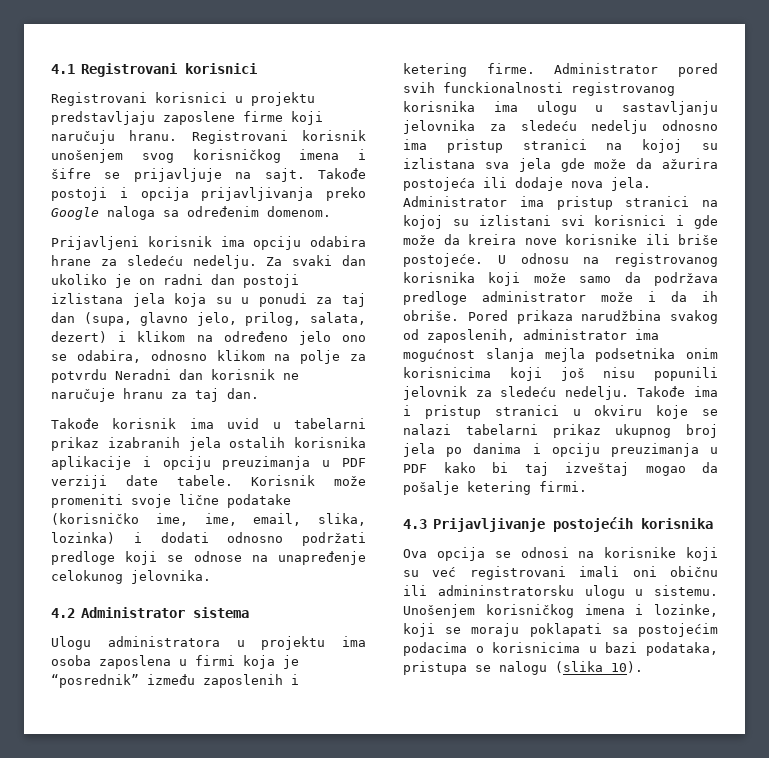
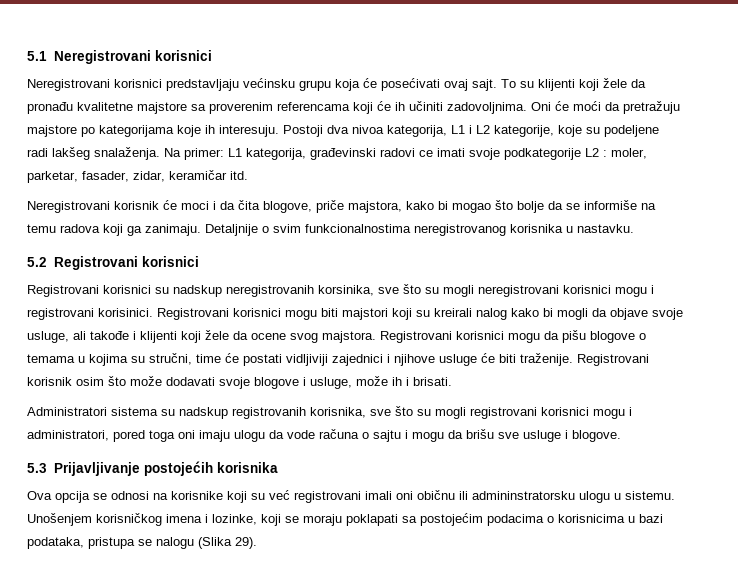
[51,63,258,77] [51,92,315,106] [51,111,323,125] [51,130,366,144] [51,149,366,163] [51,168,366,182] [51,187,366,201] [51,206,331,220] [51,236,366,250] [51,255,367,269] [51,274,299,288] [51,293,366,307] [51,312,366,326] [51,331,366,345] [51,350,367,364] [51,369,299,383] [51,388,259,402] [51,418,366,429] [51,437,366,451] [51,456,366,470] [51,475,366,489] [51,494,291,508] [51,513,366,526] [51,532,366,546] [51,551,366,565] [51,570,211,584] [51,607,250,618] [51,636,366,650] [51,655,299,669] [51,674,299,688] [403,63,718,77] [403,82,675,96] [403,101,718,115] [403,120,718,134] [403,139,718,153] [403,158,718,172] [403,177,651,191] [403,196,718,210] [403,215,718,229] [403,234,718,245] [403,253,718,267] [403,272,718,286] [403,291,718,305] [403,310,718,324] [403,329,659,343] [403,348,718,362] [403,367,718,381] [403,386,718,400] [403,405,718,419] [403,424,718,438] [403,443,718,457] [403,462,718,476] [403,481,587,495] [403,519,427,529] 4.1 Registrovani korisnici // Registrovani korisnici u projektu predstavljaju zaposlene firme koji naručuju hranu. Registrovani korisnik unošenjem svog korisničkog imena i šifre se prijavljuje na sajt. Takođe postoji i opcija prijavljivanja preko Google naloga sa određenim domenom. // Prijavljeni korisnik ima opciju odabira hrane za sledeću nedelju. Za svaki dan ukoliko je on radni dan postoji izlistana jela koja su u ponudi za taj dan (supa, glavno jelo, prilog, salata, dezert) i klikom na određeno jelo ono se odabira, odnosno klikom na polje za potvrdu Neradni dan korisnik ne naručuje hranu za taj dan. // Takođe korisnik ima uvid u tabelarni prikaz izabranih jela ostalih korisnika aplikacije i opciju preuzimanja u PDF verziji date tabele. Korisnik može promeniti svoje lične podatake (korisničko ime, ime, email, slika, lozinka) i dodati odnosno podržati predloge koji se odnose na unapređenje celokunog jelovnika. // 4.2 Administrator sistema // Ulogu administratora u projektu ima osoba zaposlena u firmi koja je “posrednik” između zaposlenih i ketering firme. Administrator pored svih funckionalnosti registrovanog korisnika ima ulogu u sastavljanju jelovnika za sledeću nedelju odnosno ima pristup stranici na kojoj su izlistana sva jela gde može da ažurira postojeća ili dodaje nova jela. Administrator ima pristup stranici na kojoj su izlistani svi korisnici i gde može da kreira nove korisnike ili briše postojeće. U odnosu na registrovanog korisnika koji može samo da podržava predloge administrator može i da ih obriše. Pored prikaza narudžbina svakog od zaposlenih, administrator ima mogućnost slanja mejla podsetnika onim korisnicima koji još nisu popunili jelovnik za sledeću nedelju. Takođe ima i pristup stranici u okviru koje se nalazi tabelarni prikaz ukupnog broj jela po danima i opciju preuzimanja u PDF kako bi taj izveštaj mogao da pošalje ketering firmi. // 4.3 -> [27,50,212,64] [27,78,646,91] [27,101,680,114] [27,125,659,137] [27,147,647,160] [27,170,248,183] [27,200,656,213] [27,224,634,236] [27,256,199,270] [27,284,654,297] [27,308,683,320] [27,330,646,343] [27,353,649,366] [27,376,452,389] [27,406,632,419] [27,429,621,442] [27,463,47,473] 5.1 Neregistrovani korisnici // Neregistrovani korisnici predstavljaju većinsku grupu koja će posećivati ovaj sajt. To su klijenti koji žele da pronađu kvalitetne majstore sa proverenim referencama koji će ih učiniti zadovoljnima. Oni će moći da pretražuju majstore po kategorijama koje ih interesuju. Postoji dva nivoa kategorija, L1 i L2 kategorije, koje su podeljene radi lakšeg snalaženja. Na primer: L1 kategorija, građevinski radovi ce imati svoje podkategorije L2 : moler, parketar, fasader, zidar, keramičar itd. // Neregistrovani korisnik će moci i da čita blogove, priče majstora, kako bi mogao što bolje da se informiše na temu radova koji ga zanimaju. Detaljnije o svim funkcionalnostima neregistrovanog korisnika u nastavku. // 5.2 Registrovani korisnici // Registrovani korisnici su nadskup neregistrovanih korsinika, sve što su mogli neregistrovani korisnici mogu i registrovani korisinici. Registrovani korisnici mogu biti majstori koji su kreirali nalog kako bi mogli da objave svoje usluge, ali takođe i klijenti koji žele da ocene svog majstora. Registrovani korisnici mogu da pišu blogove o temama u kojima su stručni, time će postati vidljiviji zajednici i njihove usluge će biti traženije. Registrovani korisnik osim što može dodavati svoje blogove i usluge, može ih i brisati. // Administratori sistema su nadskup registrovanih korisnika, sve što su mogli registrovani korisnici mogu i administratori, pored toga oni imaju ulogu da vode računa o sajtu i mogu da brišu sve usluge i blogove. // 5.3
[555,661,643,673] (slika 10). -> [198,537,257,549] (Slika 29).

